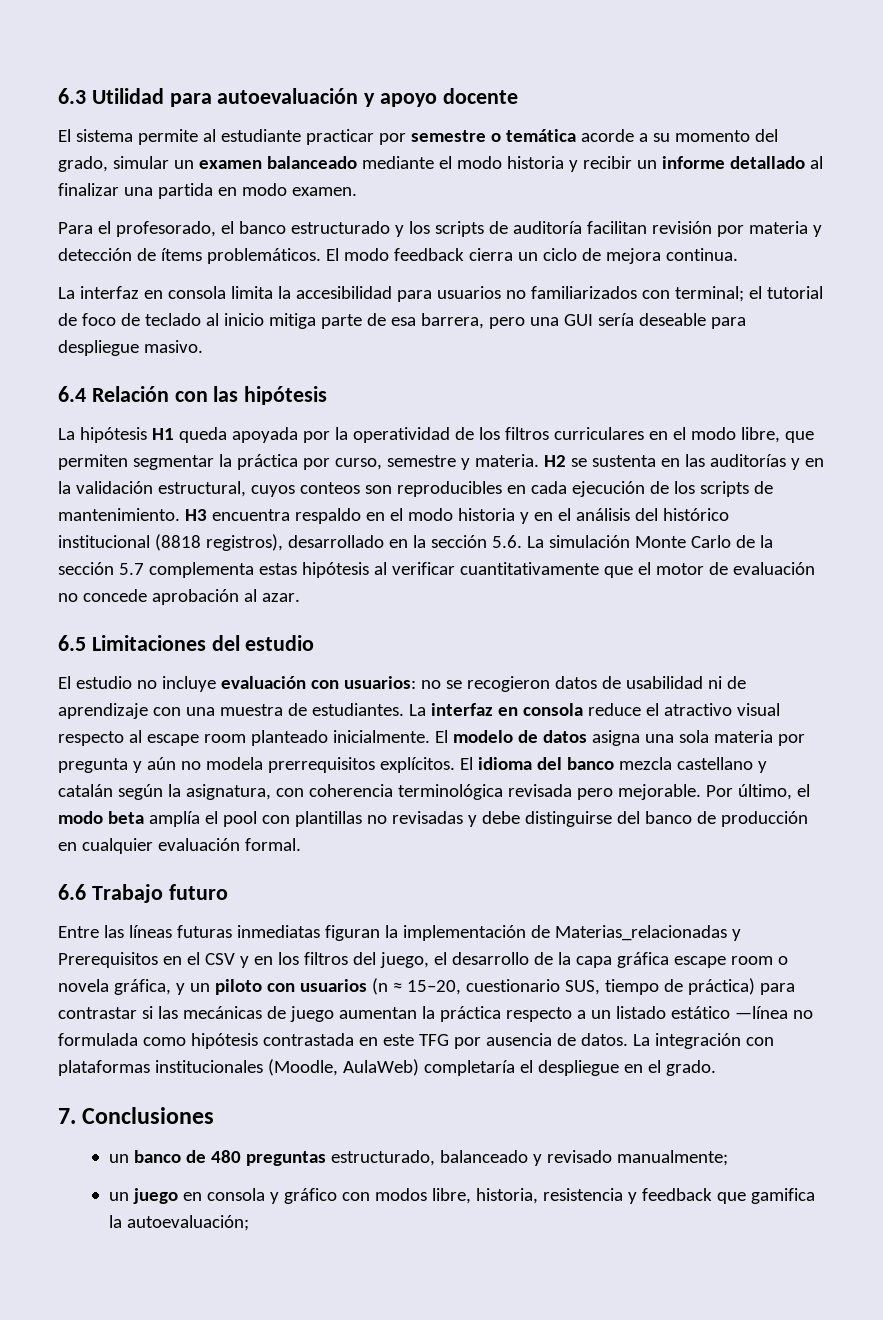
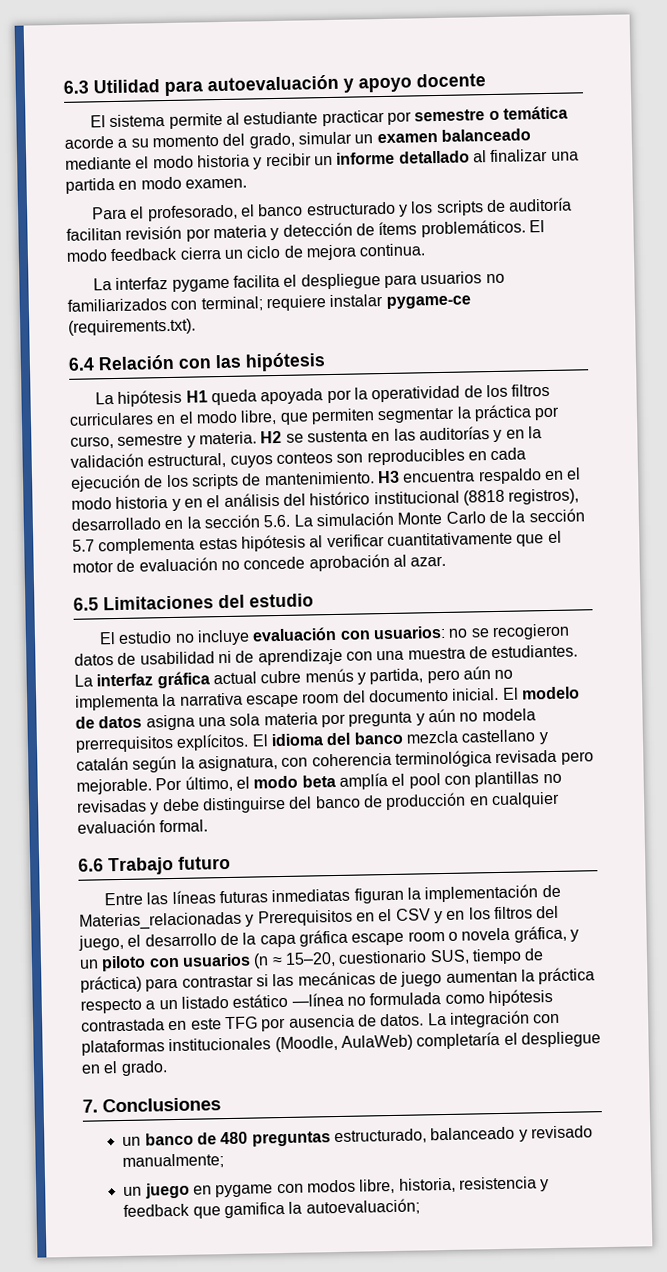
[143,286,392,299] en consola limita la accesibilidad -> [171,273,381,292] pygame facilita el despliegue
[748,286,823,299] [58,313,746,329] [58,340,203,356] el tutorial de foco de teclado al inicio mitiga parte de esa barrera, pero una GUI sería deseable para despliegue masivo. -> [265,294,471,312] [68,318,196,336] requiere instalar pygame-ce (requirements.txt).
[497,703,780,716] [58,730,430,746] en consola reduce el atractivo visual respecto al escape room planteado inicialmente. -> [156,666,514,689] [75,687,500,711] gráfica actual cubre menús y partida, pero aún no implementa la narrativa escape room del documento inicial.
[206,1188,337,1204] consola y gráfico -> [215,1184,274,1198] pygame

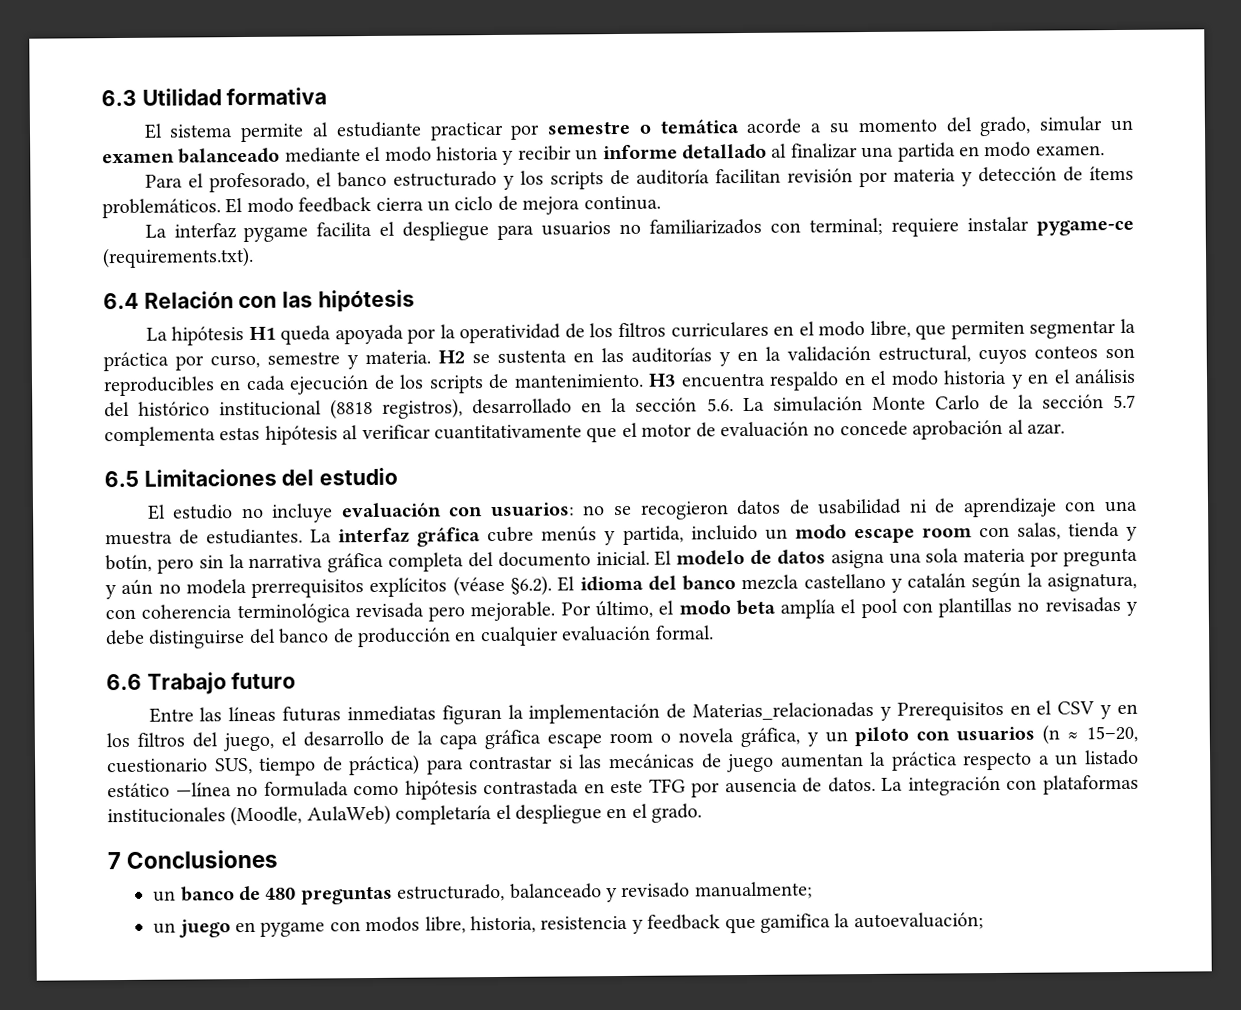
[164,73,486,97] para autoevaluación y apoyo docente -> [226,87,328,106] formativa
[212,671,257,685] actual -> (482, 537) none
[426,666,514,684] [75,692,340,711] pero aún no implementa la narrativa escape room -> [690,521,1138,544] [105,552,465,574] incluido un modo escape room con salas, tienda y botín, pero sin la narrativa gráfica completa
[176,733,250,751] explícitos. -> [369,575,552,598] explícitos (véase §6.2).
[82,1099,98,1113] 7. -> [107,852,121,870] 7

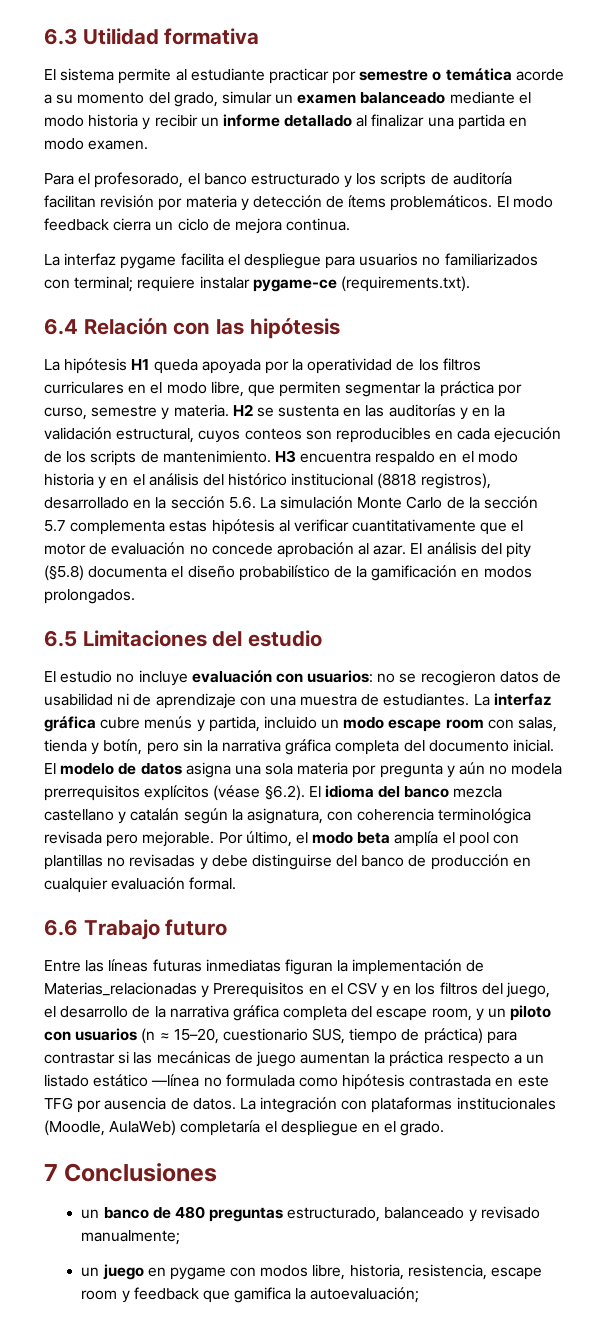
(1065, 429) none -> [410,542,532,558] [44,565,532,581] [44,589,135,604] El análisis del pity (§5.8) documenta el diseño probabilístico de la gamificación en modos prolongados.
[439,727,800,750] capa gráfica escape room o novela gráfica, -> [169,1005,472,1021] narrativa gráfica completa del escape room,
[540,915,629,930] resistencia -> [407,1264,543,1280] [81,1290,118,1300] resistencia, escape room

